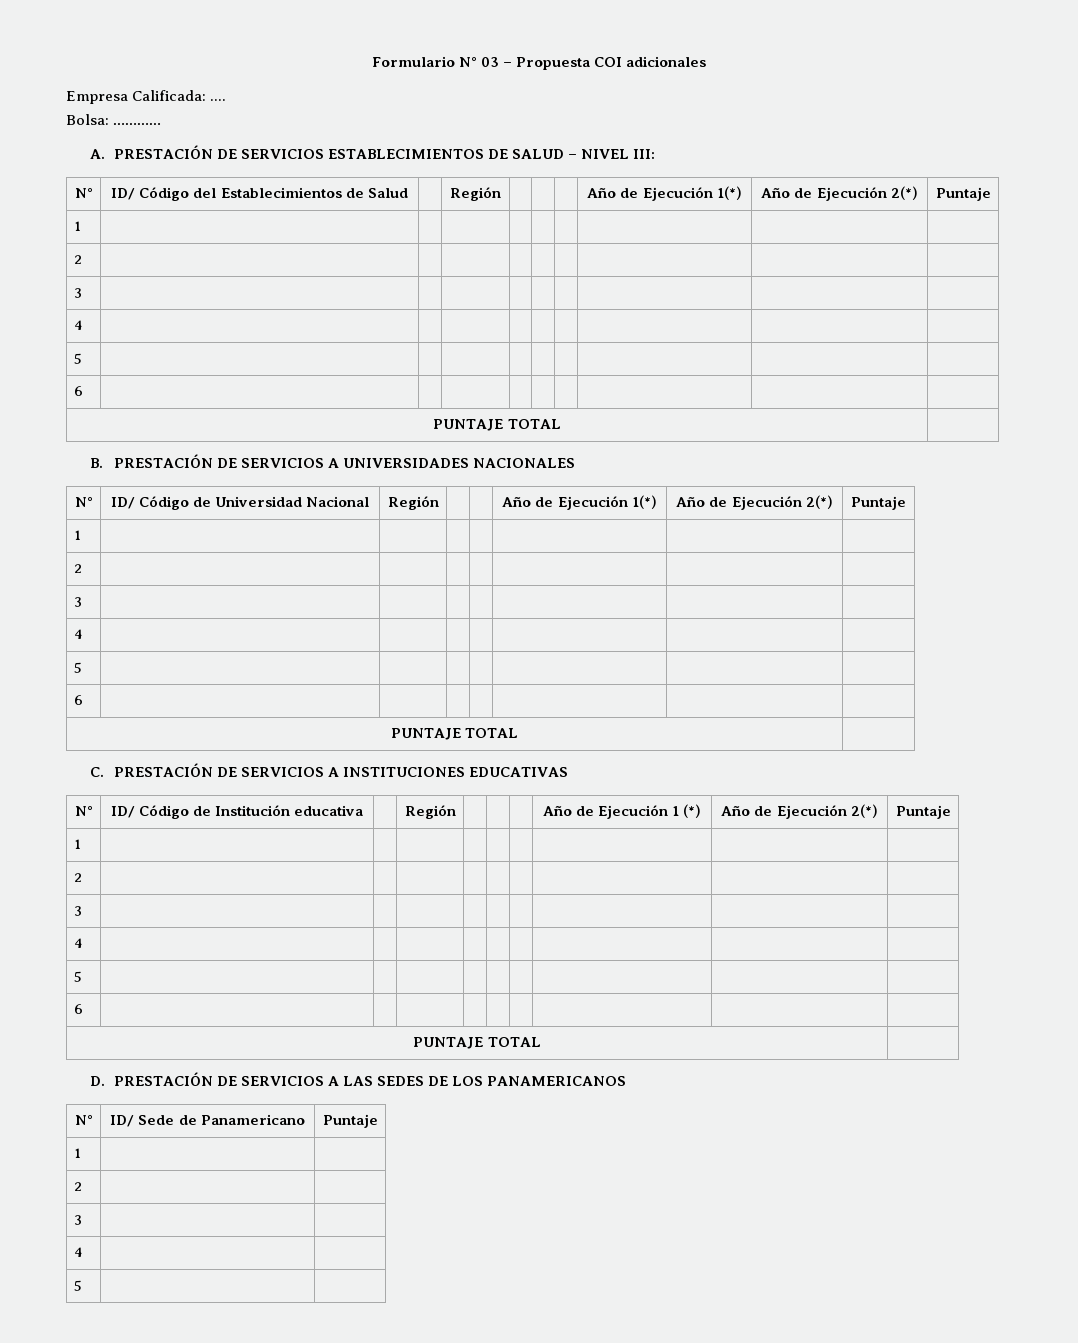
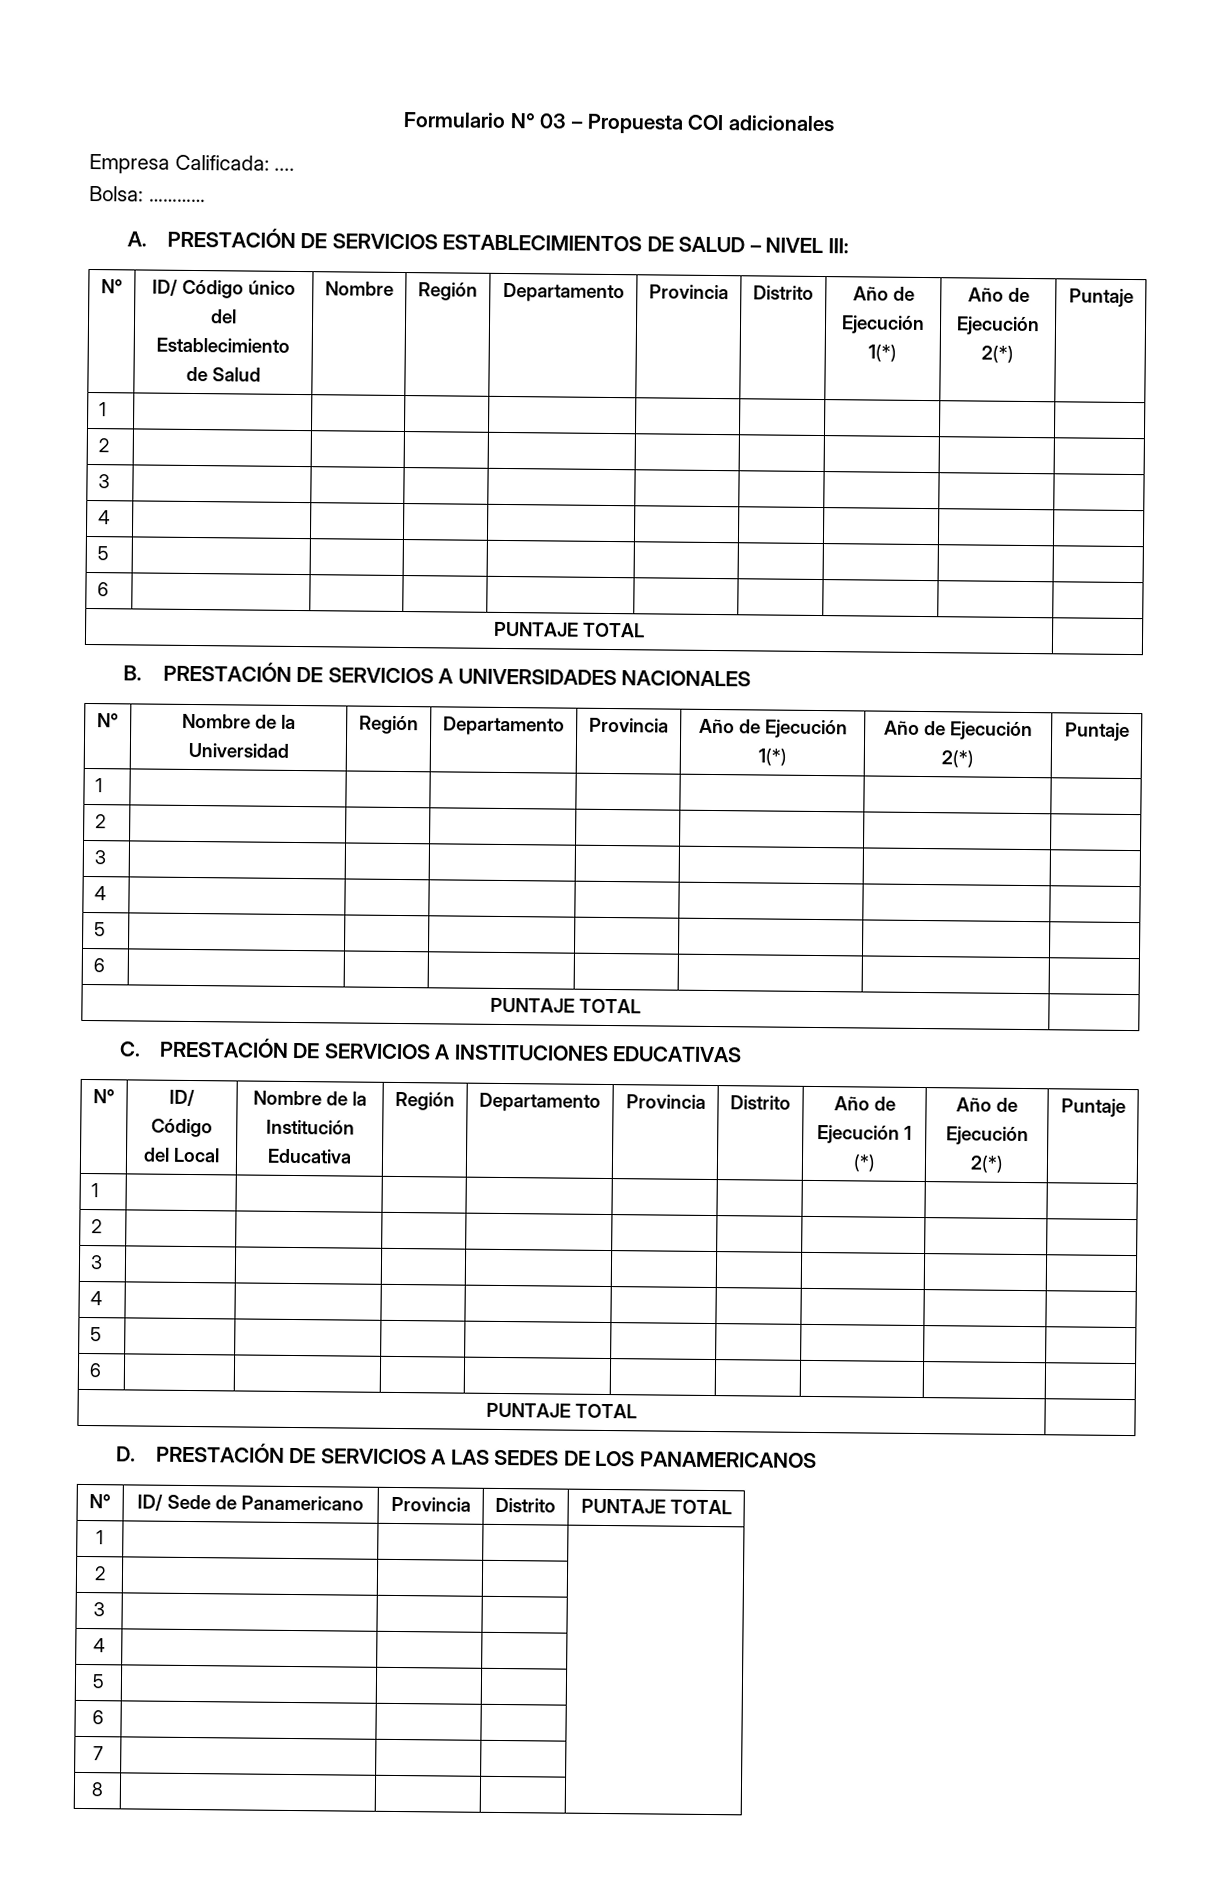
[193,187,342,198] del Establecimientos -> [248,280,296,295] [211,309,237,324] [156,337,290,353] único del Establecimiento
[450,187,501,201] | Región | | | -> [325,281,394,296] [418,282,478,301] [502,282,625,303] [649,284,729,300] [753,285,814,300] Nombre | Región | Departamento | Provincia | Distrito
[110,496,211,510] ID/ Código de -> [182,713,296,729] Nombre de la
[306,496,370,507] [387,496,439,510] Nacional | Región | | -> [359,715,419,735] [443,716,565,736] [589,717,669,733] | Región | Departamento | Provincia
[193,805,364,816] [404,805,456,819] de Institución educativa | | Región | | | -> [143,1147,220,1163] [253,1090,367,1106] [265,1119,355,1135] [267,1148,352,1164] [395,1091,455,1111] [479,1092,601,1112] [625,1094,706,1109] [730,1095,791,1110] del Local | Nombre de la Institución Educativa | Región | Departamento | Provincia | Distrito
[322,1114,378,1128] [73,1148,81,1158] [73,1182,82,1191] [73,1215,82,1225] [73,1247,83,1257] [73,1280,82,1291] Puntaje // 1 | | // 2 | | // 3 | | // 4 | | // 5 | | -> [390,1496,471,1512] [495,1497,556,1513] [580,1498,732,1515] [96,1530,104,1545] [93,1566,106,1581] [93,1602,105,1617] [93,1638,105,1653] [92,1674,105,1689] [92,1710,104,1725] [92,1746,104,1761] [91,1782,103,1797] Provincia | Distrito | PUNTAJE TOTAL // 1 | | | | // 2 | | | | // 3 | | | | // 4 | | | | // 5 | | | | // 6 | | | | // 7 | | | | // 8 | | | |

